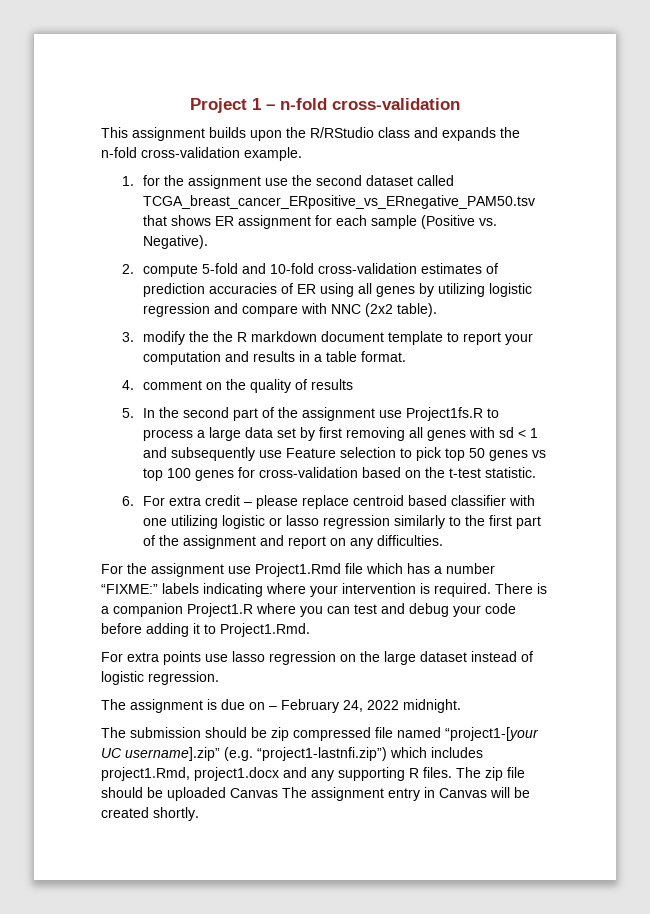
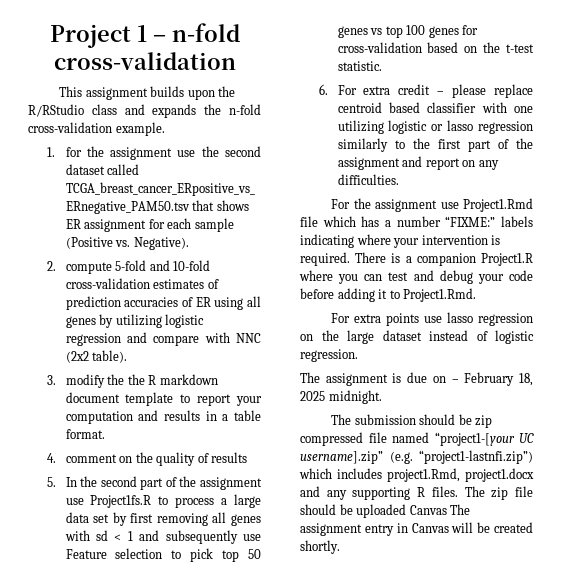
[343,700,399,712] 24, 2022 -> [519,373,533,386] [300,391,325,401] 18, 2025

